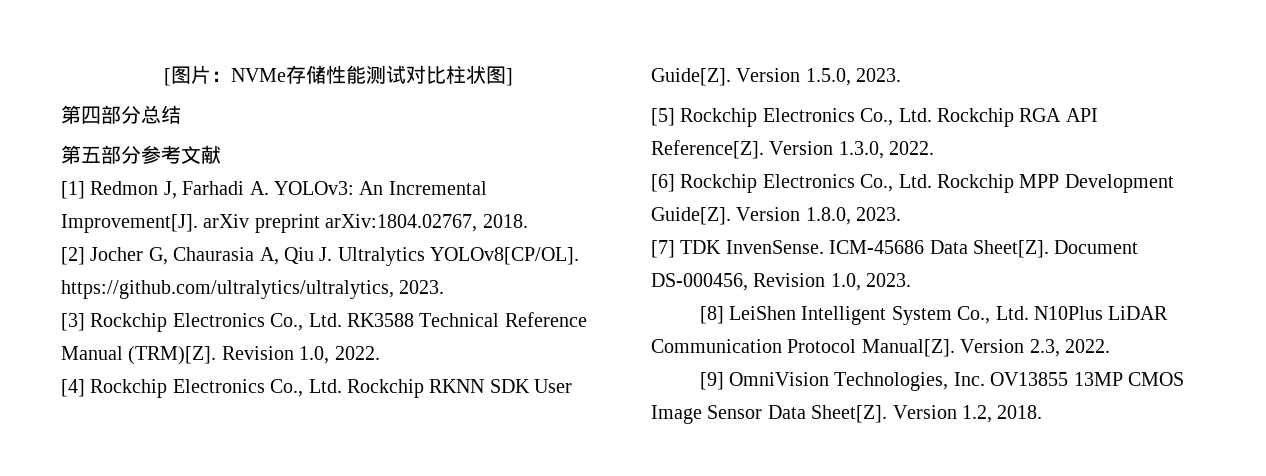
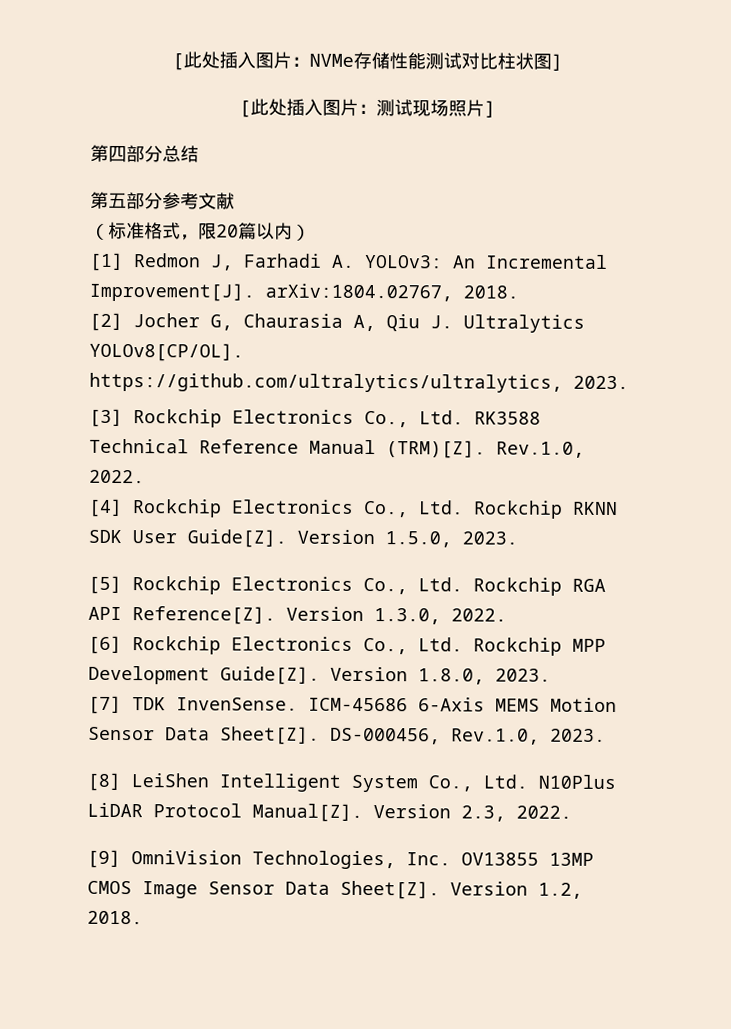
[163,68,171,86] [ -> [171,51,256,71] [此处插入
(513, 77) none -> [238,98,496,118] // [此处插入图片：测试现场照片]
(221, 154) none -> [90,221,311,241] // （标准格式，限20篇以内）
[203,214,320,233] arXiv preprint -> (255, 292) none
[221,346,330,364] Revision 1.0, -> [496,441,585,458] Rev.1.0,
[929,240,1139,258] [651,273,861,291] Data Sheet[Z]. Document DS-000456, Revision 1.0, -> [418,697,617,713] [88,726,540,745] 6-Axis MEMS Motion Sensor Data Sheet[Z]. DS-000456, Rev.1.0,
[651,339,782,353] Communication -> (143, 810) none

